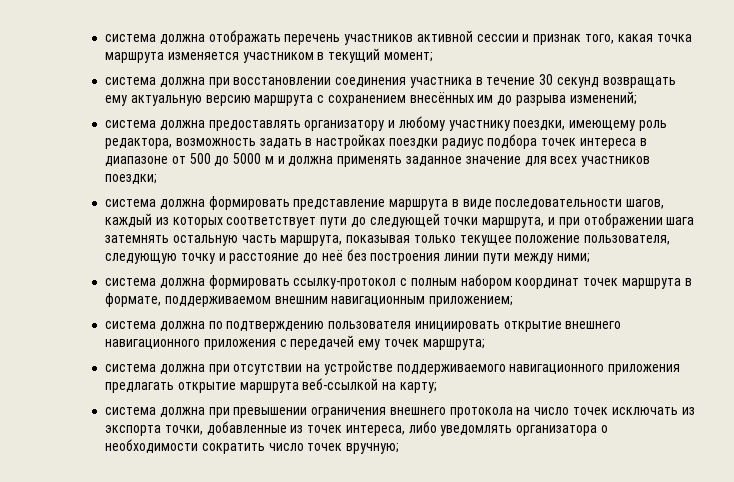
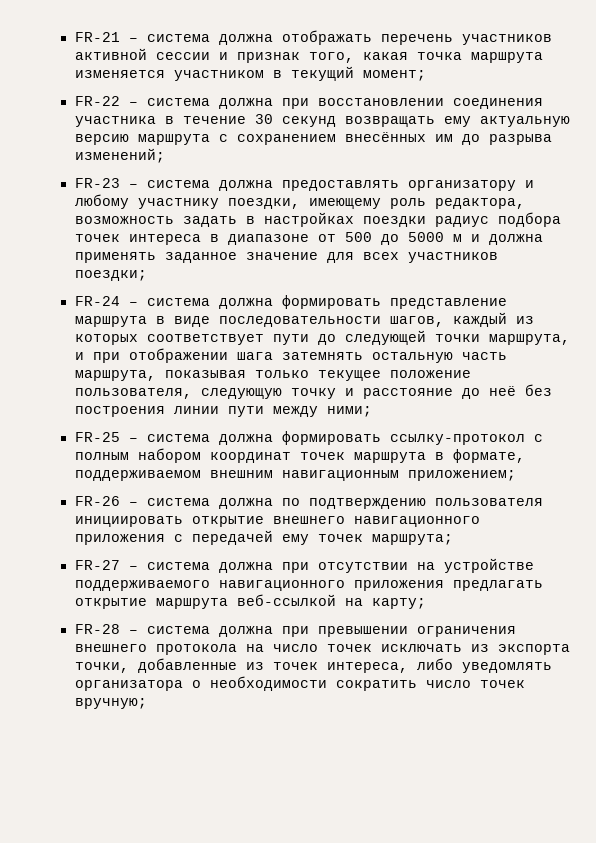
(104, 38) none -> [74,32,138,42] FR-21 –
(433, 57) none -> [74,96,138,106] FR-22 –
(637, 98) none -> [74,178,138,188] FR-23 –
(157, 179) none -> [74,296,138,306] FR-24 –
(590, 258) none -> [74,432,138,442] FR-25 –
(514, 301) none -> [74,496,138,506] FR-26 –
(485, 344) none -> [74,560,138,570] FR-27 –
(437, 387) none -> [74,624,138,634] FR-28 –

